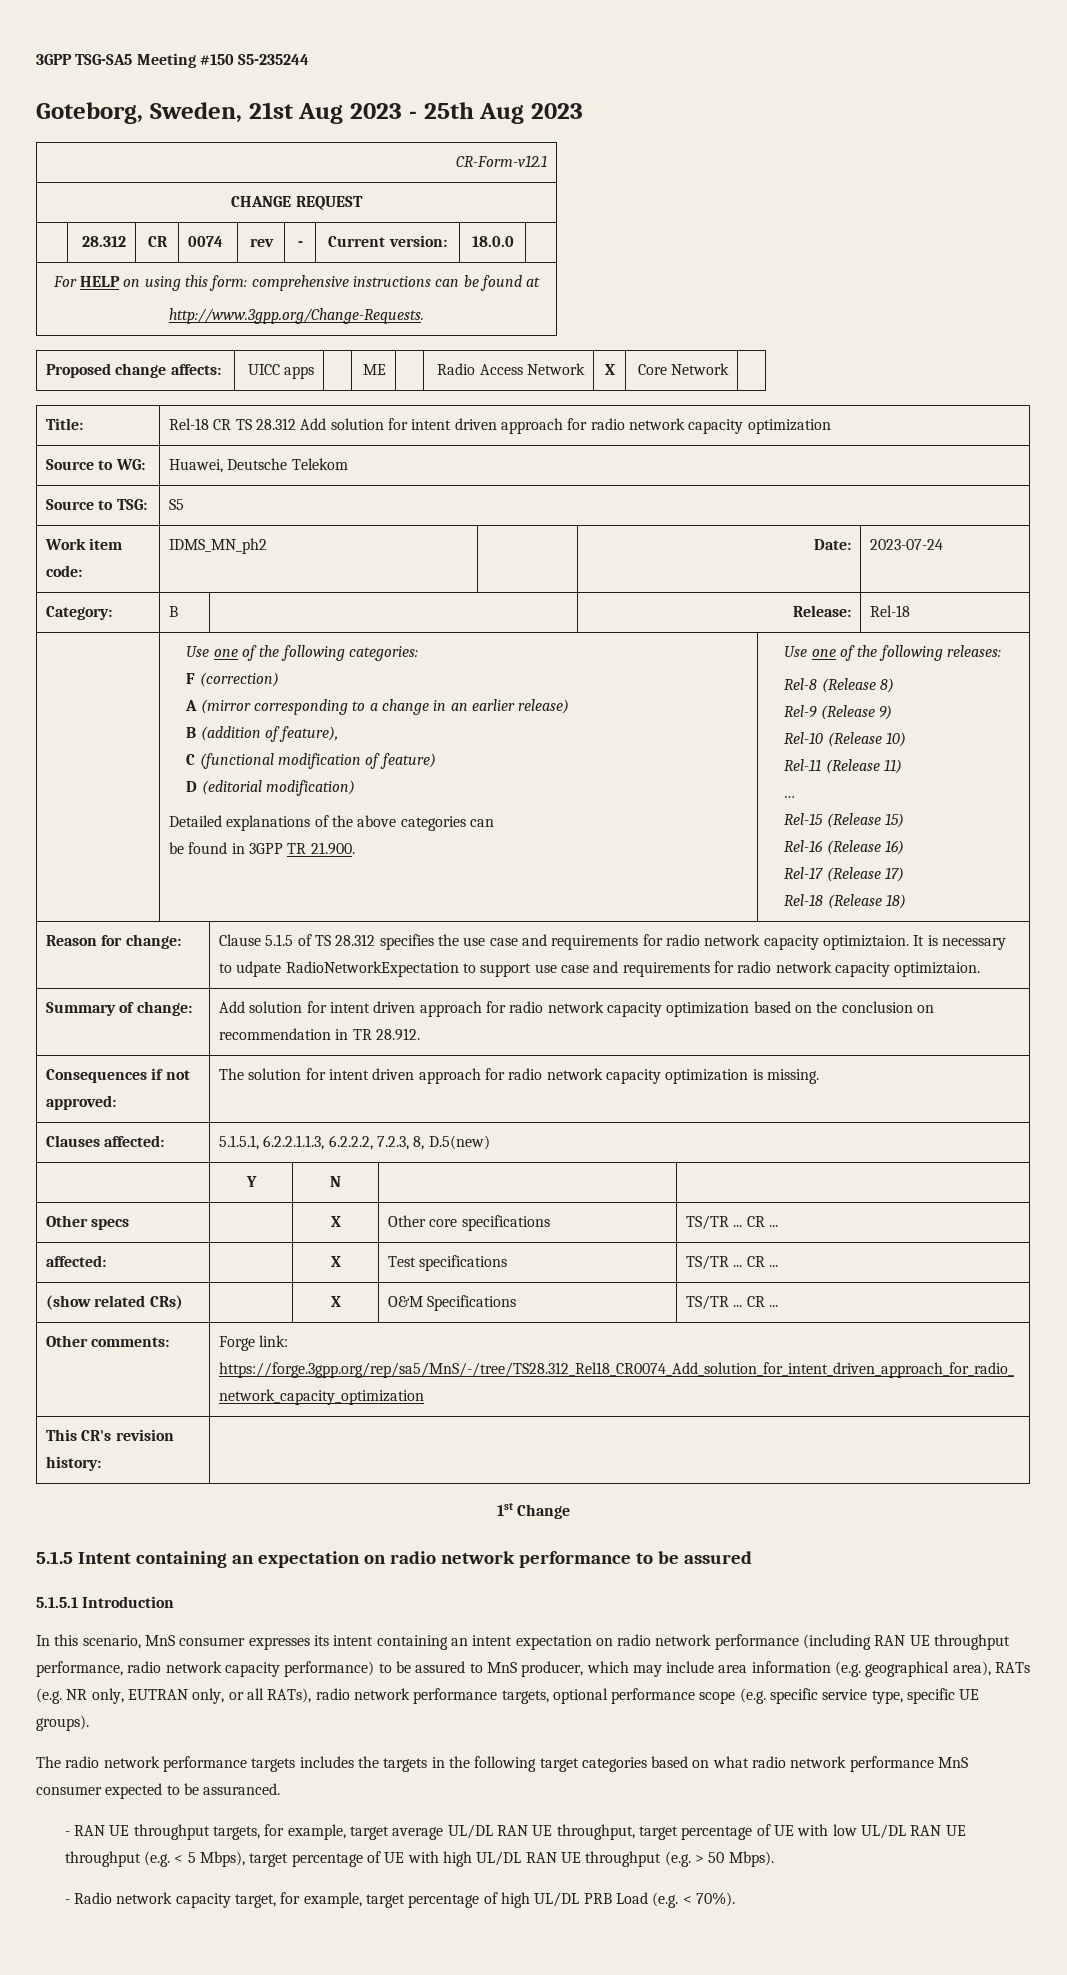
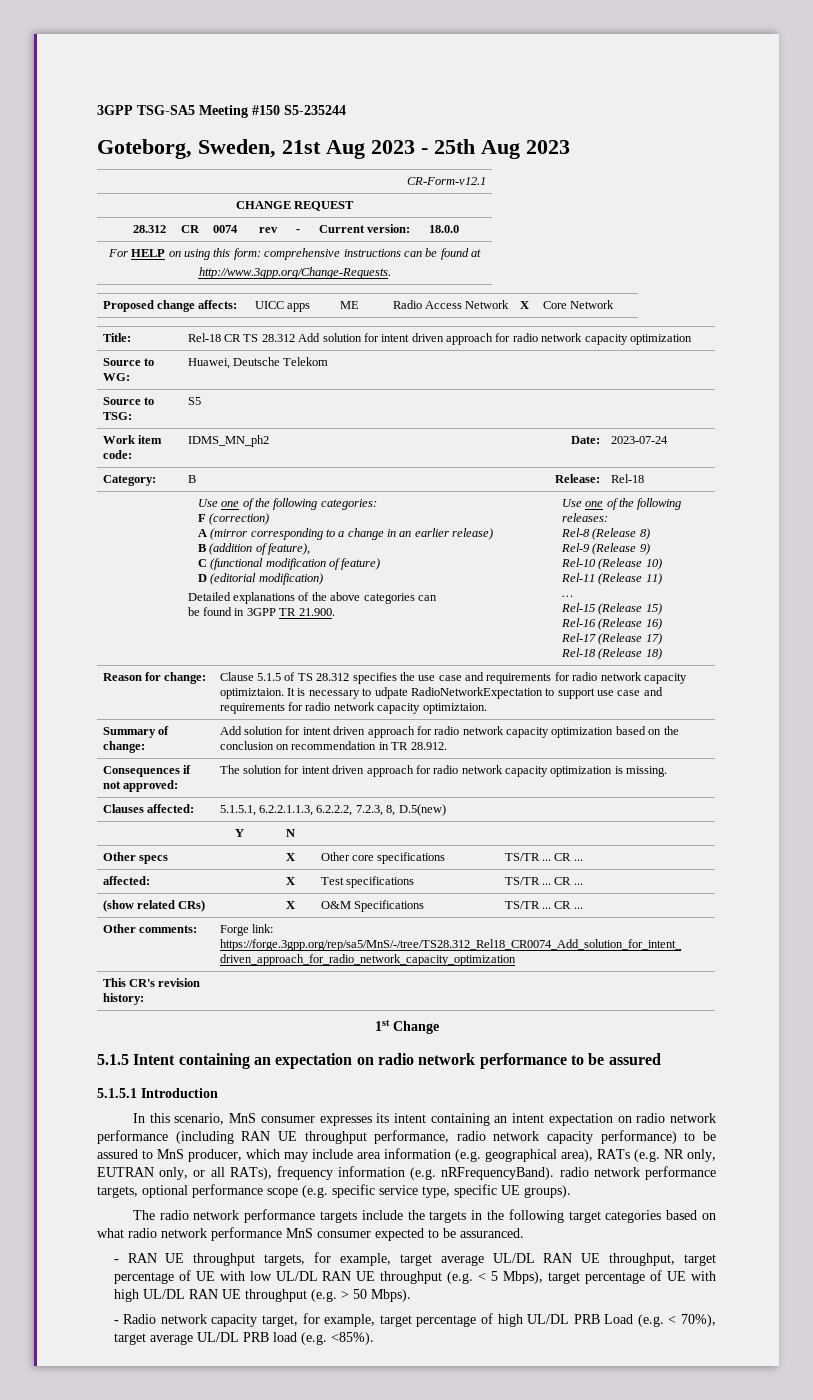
(312, 1695) none -> [276,1166,555,1180] frequency information (e.g. nRFrequencyBand).
[299,1756,354,1768] includes -> [361,1210,403,1220] include
[695,1892,735,1907] 70%). -> [681,1314,717,1327] [113,1332,374,1345] 70%), target average UL/DL PRB load (e.g. <85%).

